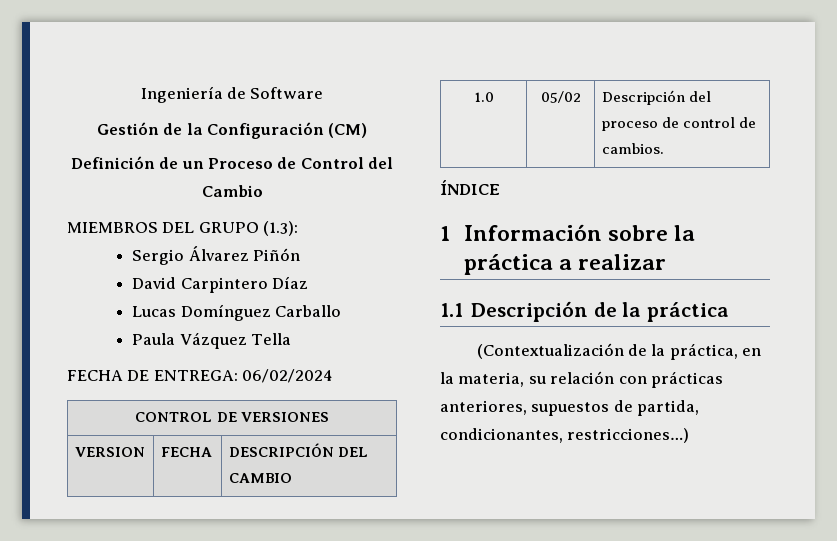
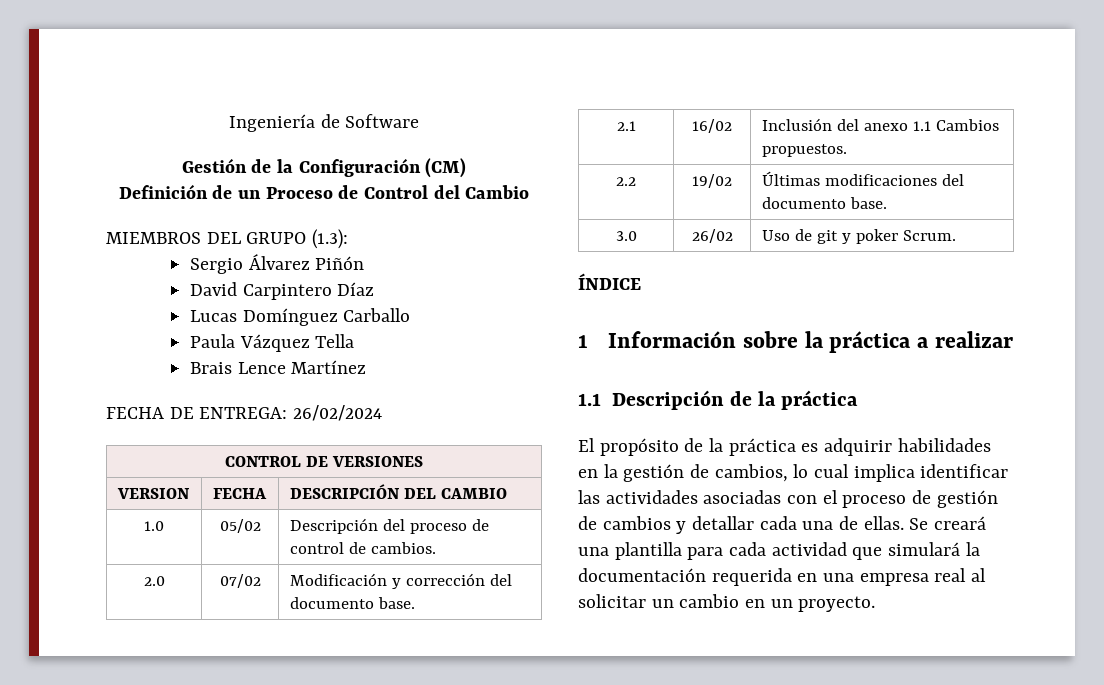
(292, 339) none -> [189,360,367,374] // Brais Lence Martínez
[242,369,334,383] 06/02/2024 -> [293,405,383,421] 26/02/2024
(664, 148) none -> [143,576,165,586] [219,574,261,588] [289,573,512,589] [289,597,415,609] [616,121,636,131] [692,119,732,133] [761,118,1000,131] [761,144,847,157] [616,177,636,186] [692,174,732,188] [761,171,964,186] [761,197,887,209] [615,231,637,241] [691,229,733,243] [761,229,957,244] // 2.0 | 07/02 | Modificación y corrección del documento base. // 2.1 | 16/02 | Inclusión del anexo 1.1 Cambios propuestos. // 2.2 | 19/02 | Últimas modificaciones del documento base. // 3.0 | 26/02 | Uso de git y poker Scrum.
[476,343,762,360] [440,371,724,388] [440,400,700,416] [440,428,690,443] (Contextualización de la práctica, en la materia, su relación con prácticas anteriores, supuestos de partida, condicionantes, restricciones…) -> [578,438,991,456] [578,464,1009,482] [578,490,998,508] [578,516,987,534] [578,542,980,560] [578,568,987,586] [578,594,876,612] El propósito de la práctica es adquirir habilidades en la gestión de cambios, lo cual implica identificar las actividades asociadas con el proceso de gestión de cambios y detallar cada una de ellas. Se creará una plantilla para cada actividad que simulará la documentación requerida en una empresa real al solicitar un cambio en un proyecto.

